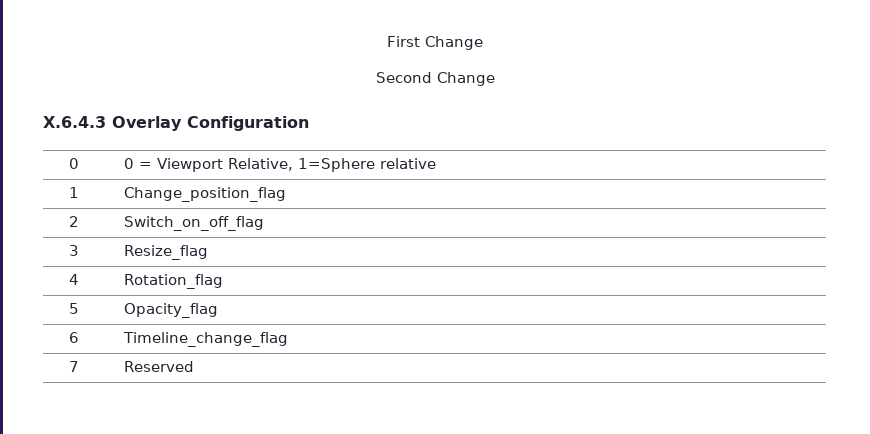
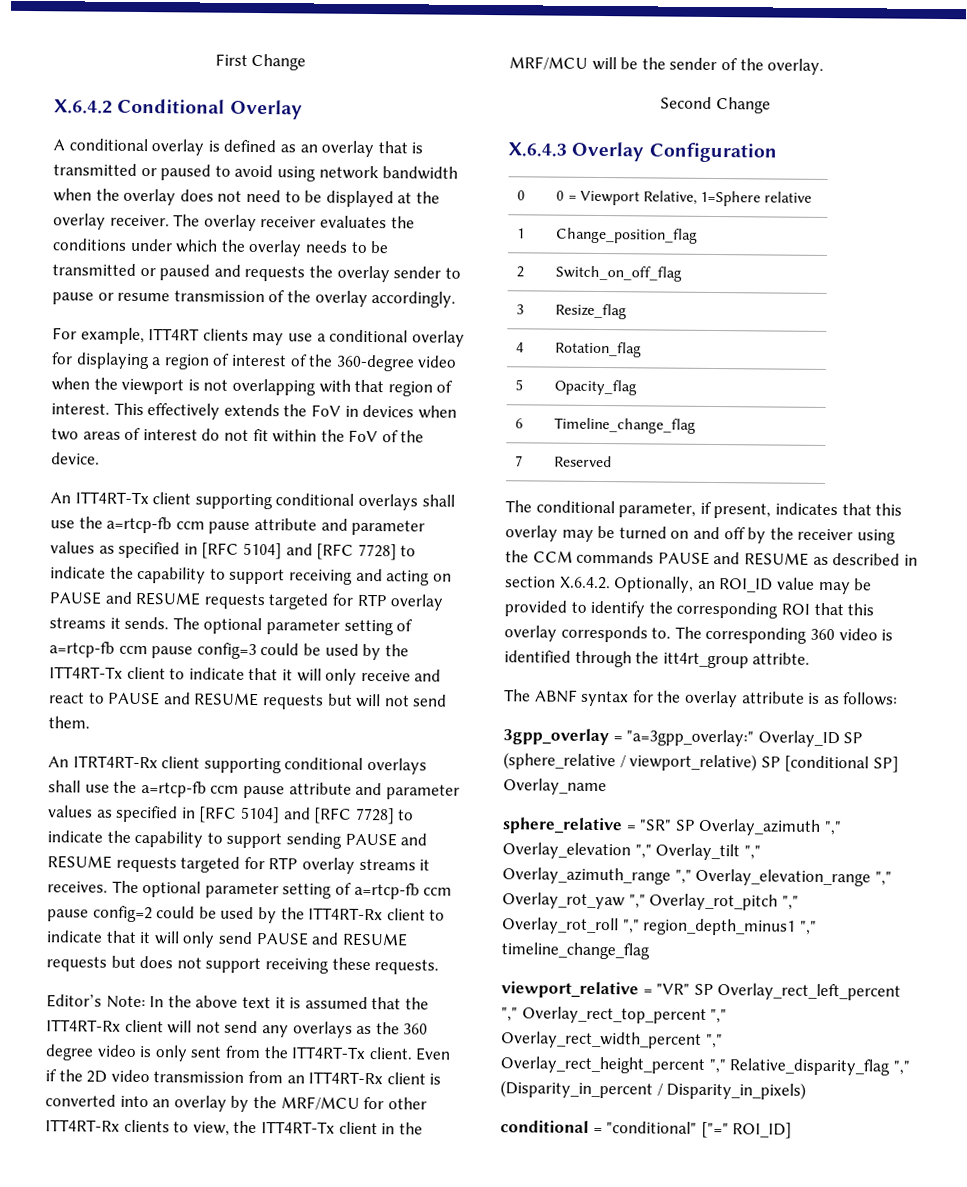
(483, 43) none -> [54,98,303,120] [53,138,424,158] [53,163,459,182] [53,188,440,208] [53,213,415,232] [52,238,390,257] [52,263,461,283] [52,290,457,308] [52,327,465,347] [51,352,458,372] [51,377,454,397] [51,402,457,420] [51,427,425,443] [51,452,100,465] [50,491,455,511] [50,516,426,536] [50,541,417,561] [50,566,452,586] [49,591,444,611] [49,616,414,636] [49,641,409,661] [49,666,442,685] [49,691,448,710] [48,716,90,729] [48,755,427,775] [48,780,460,800] [48,805,415,825] [47,830,428,849] [47,855,431,874] [47,880,453,900] [47,905,446,924] [46,930,408,948] [46,955,440,975] [46,994,429,1010] [46,1019,429,1038] [45,1044,452,1062] [45,1069,442,1085] [45,1094,427,1112] [45,1119,423,1136] [509,56,825,75] // X.6.4.2 Conditional Overlay // A conditional overlay is defined as an overlay that is transmitted or paused to avoid using network bandwidth when the overlay does not need to be displayed at the overlay receiver. The overlay receiver evaluates the conditions under which the overlay needs to be transmitted or paused and requests the overlay sender to pause or resume transmission of the overlay accordingly. // For example, ITT4RT clients may use a conditional overlay for displaying a region of interest of the 360-degree video when the viewport is not overlapping with that region of interest. This effectively extends the FoV in devices when two areas of interest do not fit within the FoV of the device. // An ITT4RT-Tx client supporting conditional overlays shall use the a=rtcp-fb ccm pause attribute and parameter values as specified in [RFC 5104] and [RFC 7728] to indicate the capability to support receiving and acting on PAUSE and RESUME requests targeted for RTP overlay streams it sends. The optional parameter setting of a=rtcp-fb ccm pause config=3 could be used by the ITT4RT-Tx client to indicate that it will only receive and react to PAUSE and RESUME requests but will not send them. // An ITRT4RT-Rx client supporting conditional overlays shall use the a=rtcp-fb ccm pause attribute and parameter values as specified in [RFC 5104] and [RFC 7728] to indicate the capability to support sending PAUSE and RESUME requests targeted for RTP overlay streams it receives. The optional parameter setting of a=rtcp-fb ccm pause config=2 could be used by the ITT4RT-Rx client to indicate that it will only send PAUSE and RESUME requests but does not support receiving these requests. // Editor’s Note: In the above text it is assumed that the ITT4RT-Rx client will not send any overlays as the 360 degree video is only sent from the ITT4RT-Tx client. Even if the 2D video transmission from an ITT4RT-Rx client is converted into an overlay by the MRF/MCU for other ITT4RT-Rx clients to view, the ITT4RT-Tx client in the MRF/MCU will be the sender of the overlay.
(194, 366) none -> [505,500,903,519] [505,525,896,545] [505,550,918,566] [505,576,873,595] [504,600,875,619] [504,625,894,644] [504,650,811,669] [504,689,899,708] [503,728,864,748] [503,752,899,773] [503,778,607,796] [502,817,842,836] [502,842,761,861] [502,867,892,887] [502,892,799,911] [502,917,817,936] [501,942,650,960] [501,981,902,1001] [501,1006,728,1024] [501,1031,723,1049] [500,1056,910,1076] [500,1080,807,1100] [500,1120,793,1139] // The conditional parameter, if present, indicates that this overlay may be turned on and off by the receiver using the CCM commands PAUSE and RESUME as described in section X.6.4.2. Optionally, an ROI_ID value may be provided to identify the corresponding ROI that this overlay corresponds to. The corresponding 360 video is identified through the itt4rt_group attribte. // The ABNF syntax for the overlay attribute is as follows: // 3gpp_overlay = "a=3gpp_overlay:" Overlay_ID SP (sphere_relative / viewport_relative) SP [conditional SP] Overlay_name // sphere_relative = "SR" SP Overlay_azimuth "," Overlay_elevation "," Overlay_tilt "," Overlay_azimuth_range "," Overlay_elevation_range "," Overlay_rot_yaw "," Overlay_rot_pitch "," Overlay_rot_roll "," region_depth_minus1 "," timeline_change_flag // viewport_relative = "VR" SP Overlay_rect_left_percent "," Overlay_rect_top_percent "," Overlay_rect_width_percent "," Overlay_rect_height_percent "," Relative_disparity_flag "," (Disparity_in_percent / Disparity_in_pixels) // conditional = "conditional" ["=" ROI_ID]

